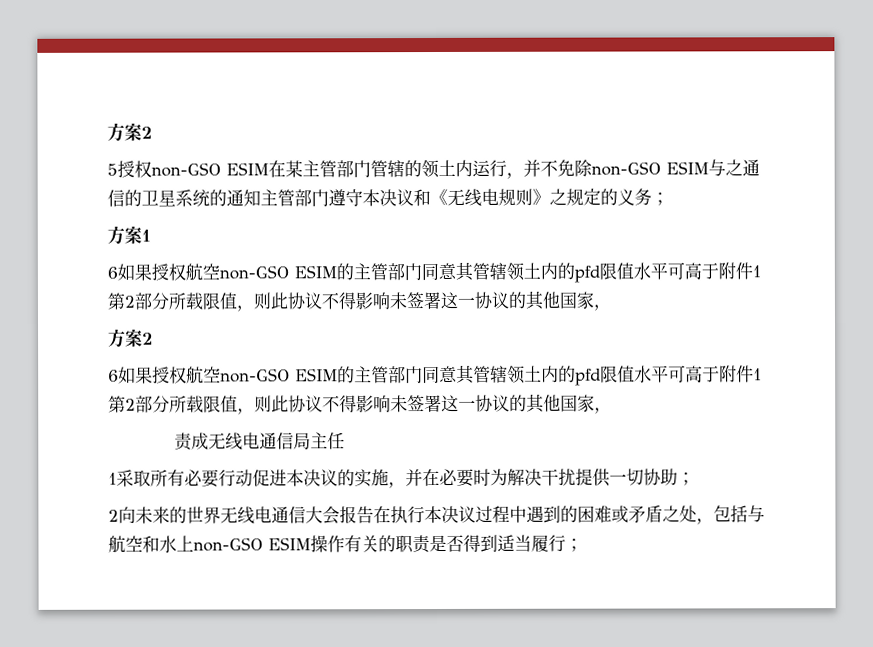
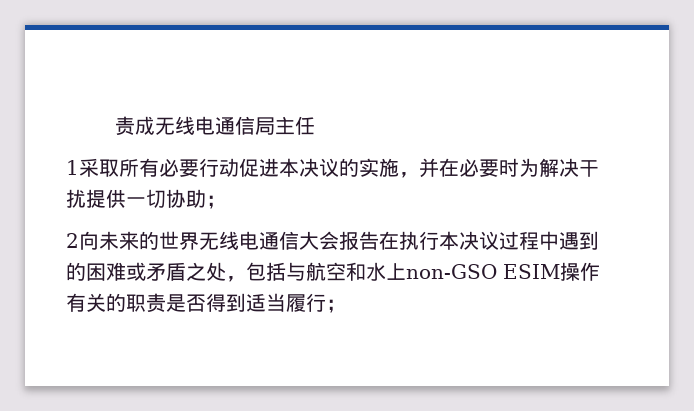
[107,122,152,142] [107,159,760,179] [107,188,669,207] [107,225,151,245] [107,261,761,283] [107,290,611,312] [108,328,153,348] [108,364,762,386] [108,393,612,415] 方案2 // 5授权non-GSO ESIM在某主管部门管辖的领土内运行，并不免除non-GSO ESIM与之通信的卫星系统的通知主管部门遵守本决议和《无线电规则》之规定的义务； // 方案1 // 6如果授权航空non-GSO ESIM的主管部门同意其管辖领土内的pfd限值水平可高于附件1第2部分所载限值，则此协议不得影响未签署这一协议的其他国家， // 方案2 // 6如果授权航空non-GSO ESIM的主管部门同意其管辖领土内的pfd限值水平可高于附件1第2部分所载限值，则此协议不得影响未签署这一协议的其他国家， // -> (114, 126) none

